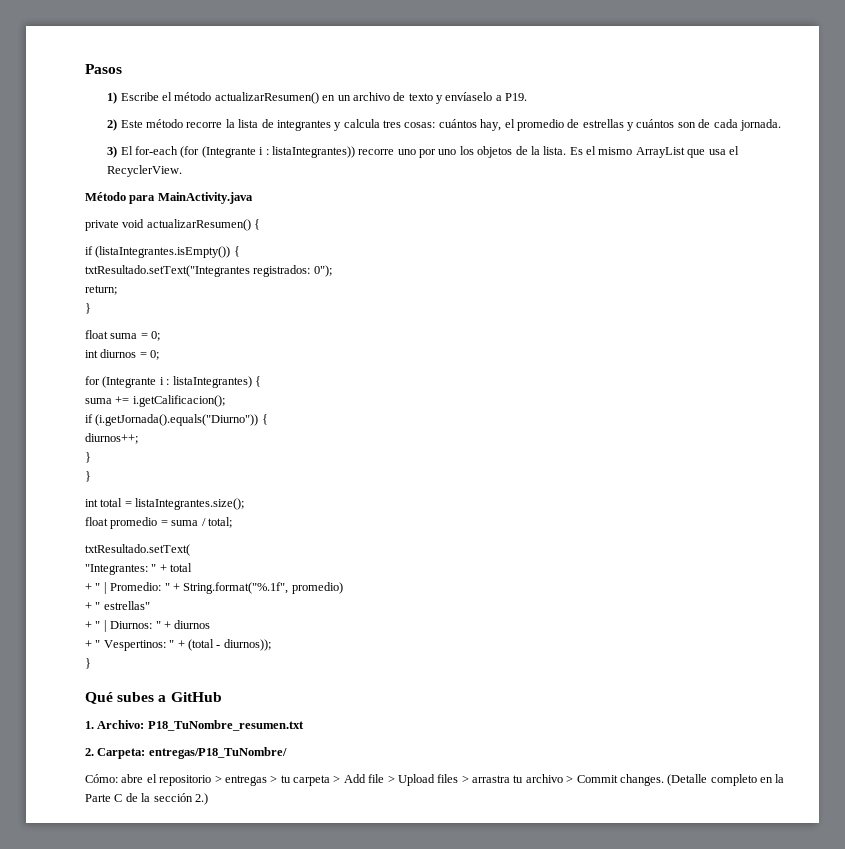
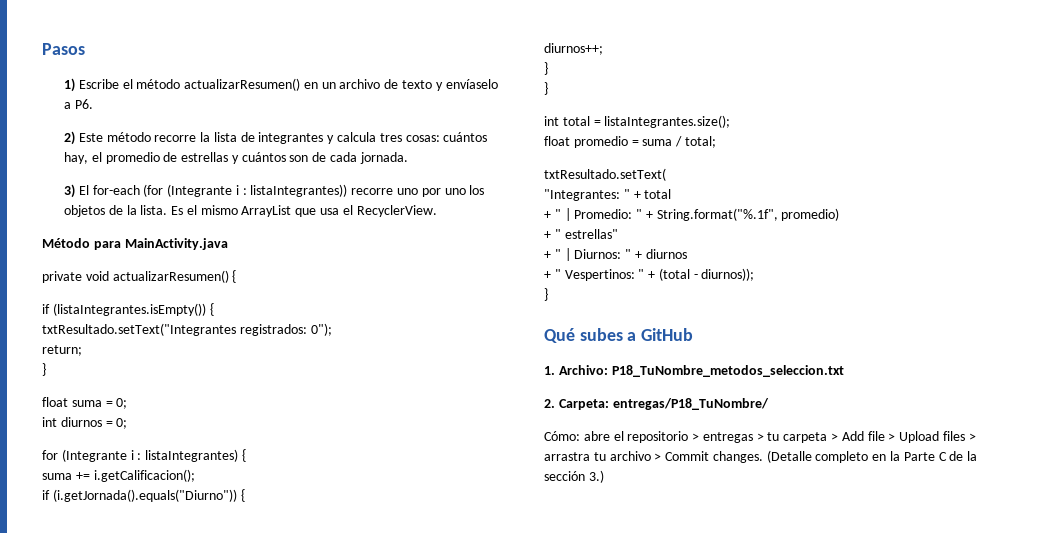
[505,93,528,101] P19. -> [74,99,93,109] P6.
[147,720,304,731] P18_TuNombre_resumen.txt -> [611,365,844,377] P18_TuNombre_metodos_seleccion.txt
[194,793,208,805] 2.) -> [588,470,604,483] 3.)

